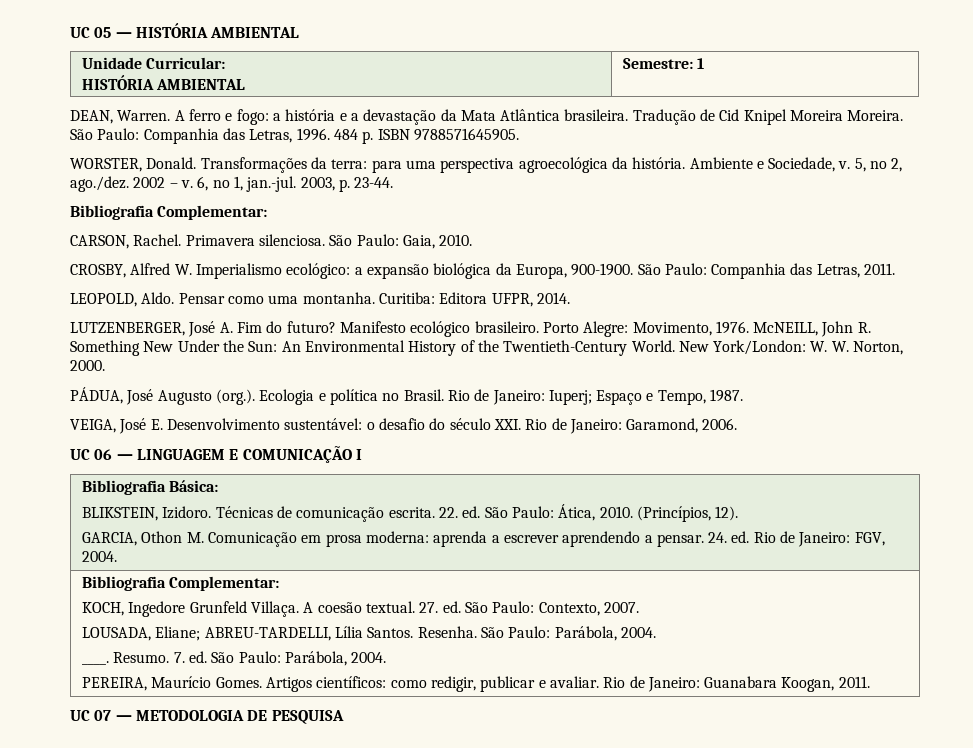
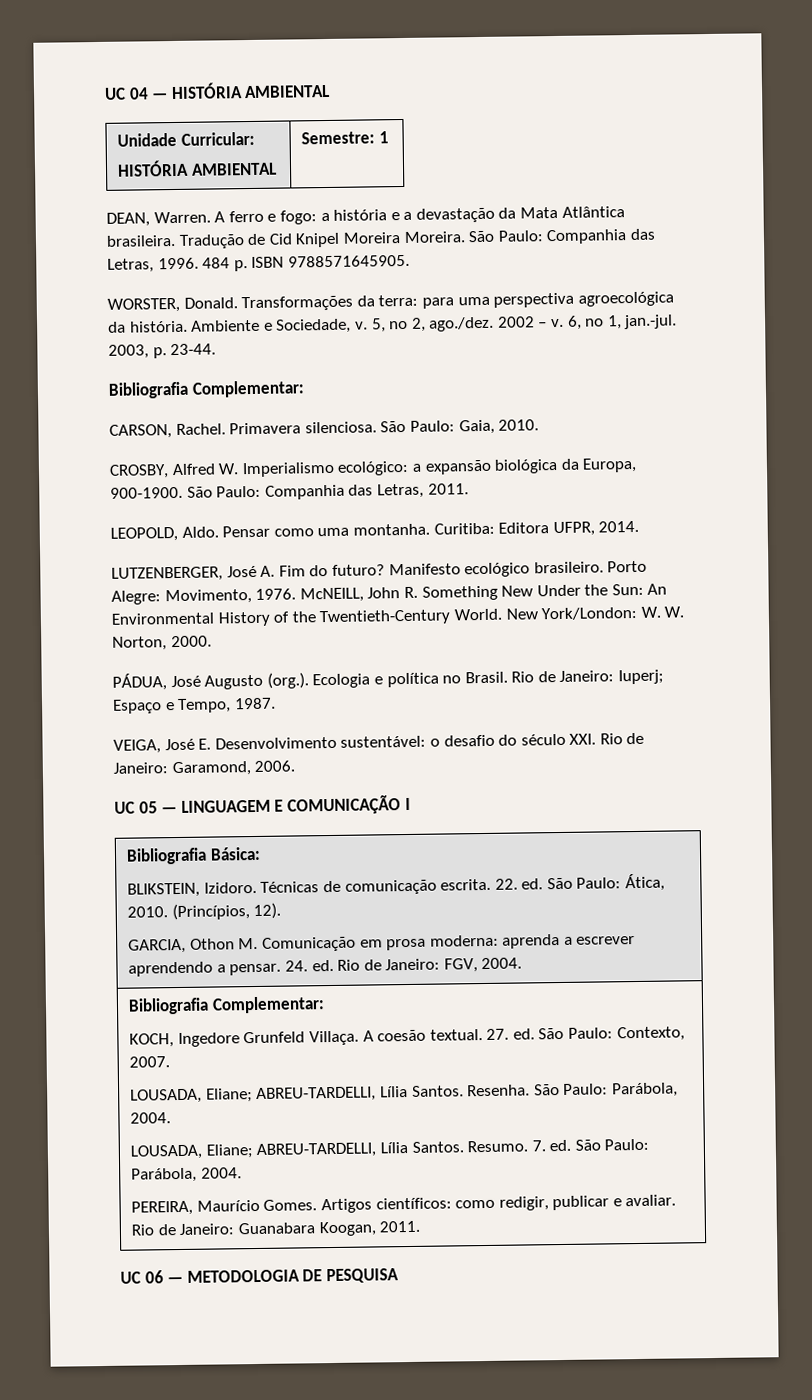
[70,27,112,38] UC 05 -> [104,87,149,100] UC 04
[94,449,113,460] 06 -> [138,801,158,814] 05
[82,661,110,665] ____. -> [130,1141,464,1160] LOUSADA, Eliane; ABREU-TARDELLI, Lília Santos.
[94,710,112,721] 07 -> [144,1270,164,1284] 06

